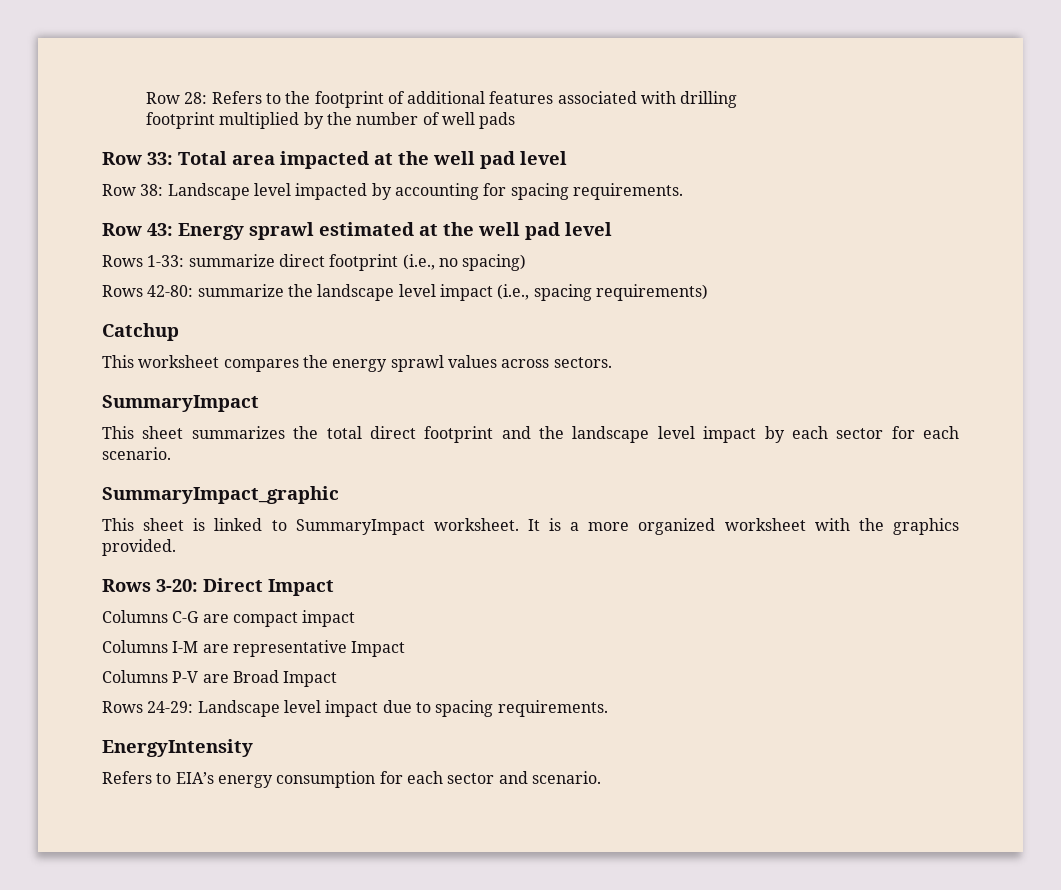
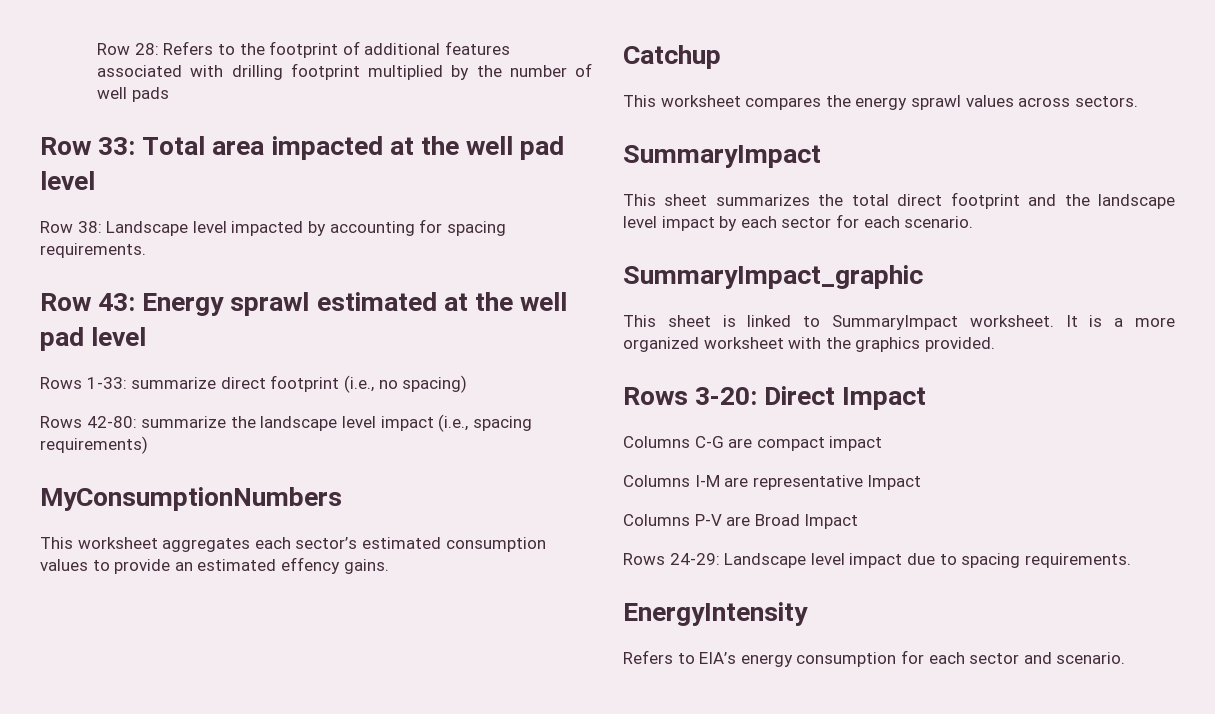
(738, 99) // -> (283, 72) none
(708, 292) none -> [40,487,342,511] [40,537,546,552] [40,557,389,574] // MyConsumptionNumbers // This worksheet aggregates each sector’s estimated consumption values to provide an estimated effency gains.

